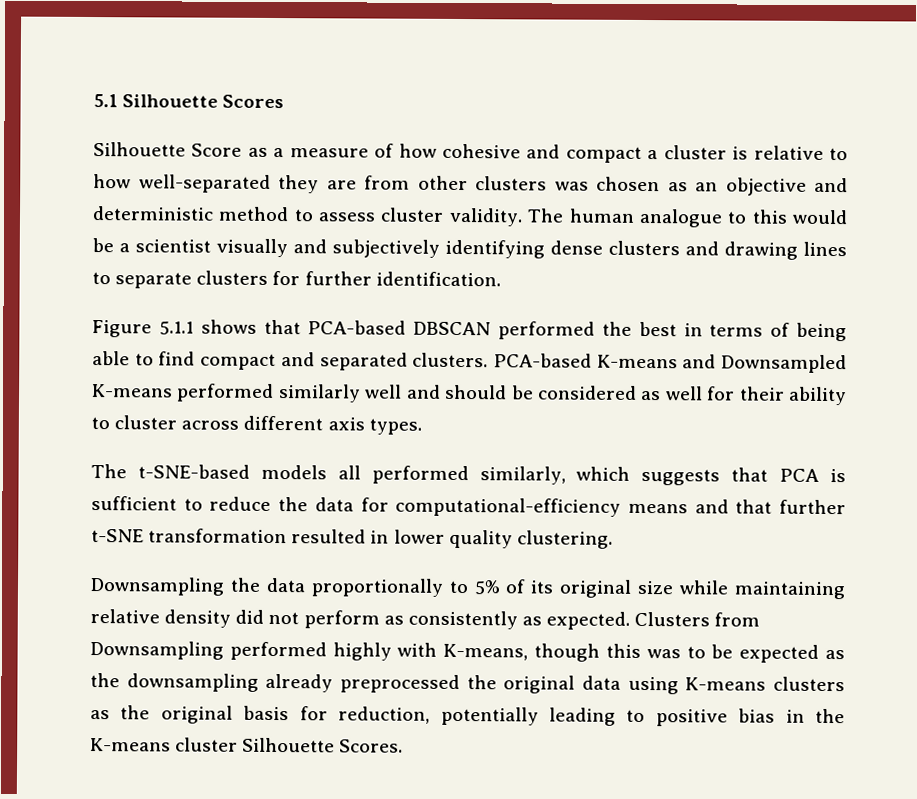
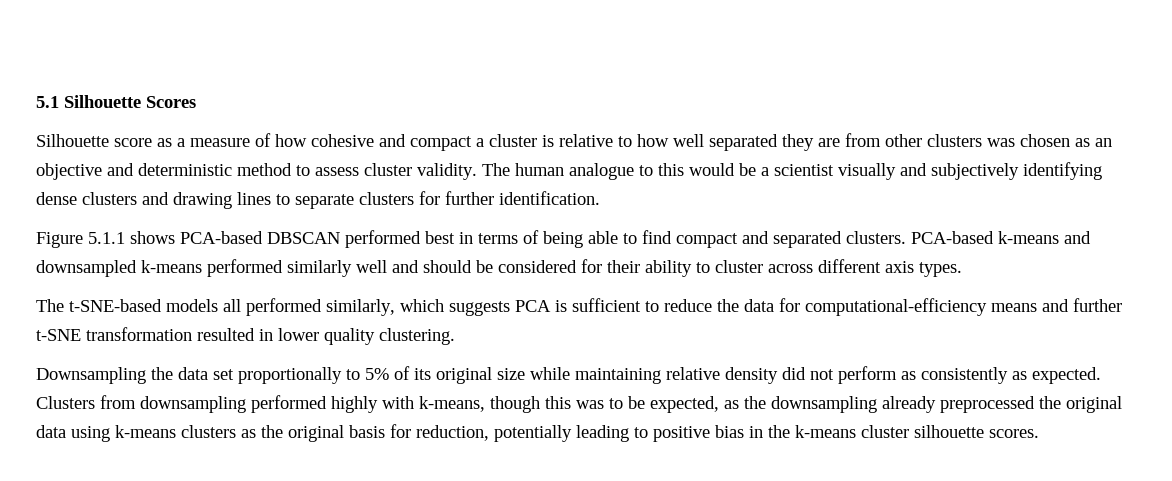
[191,143,243,157] Score -> [114,138,152,147] score
[138,174,271,193] well-separated -> [673,134,778,151] well separated
[263,319,301,335] that -> (175, 237) none
[601,321,632,336] the -> (421, 239) none
[596,354,848,374] [92,384,173,398] K-means and Downsampled K-means -> [998,231,1091,244] [36,260,202,277] k-means and downsampled k-means
[641,386,703,401] as well -> (577, 266) none
[731,467,769,482] that -> (510, 308) none
[735,499,773,514] that -> (1069, 305) none
(306, 585) none -> [213,369,234,380] set
[90,641,224,660] Downsampling -> [140,396,246,413] downsampling
[443,643,529,661] K-means, -> [419,396,485,412] k-means,
[739,644,820,663] expected -> [650,396,719,413] expected,
[685,677,767,691] K-means -> [115,425,176,438] k-means
[90,737,404,753] K-means cluster Silhouette Scores. -> [795,425,1039,438] k-means cluster silhouette scores.

